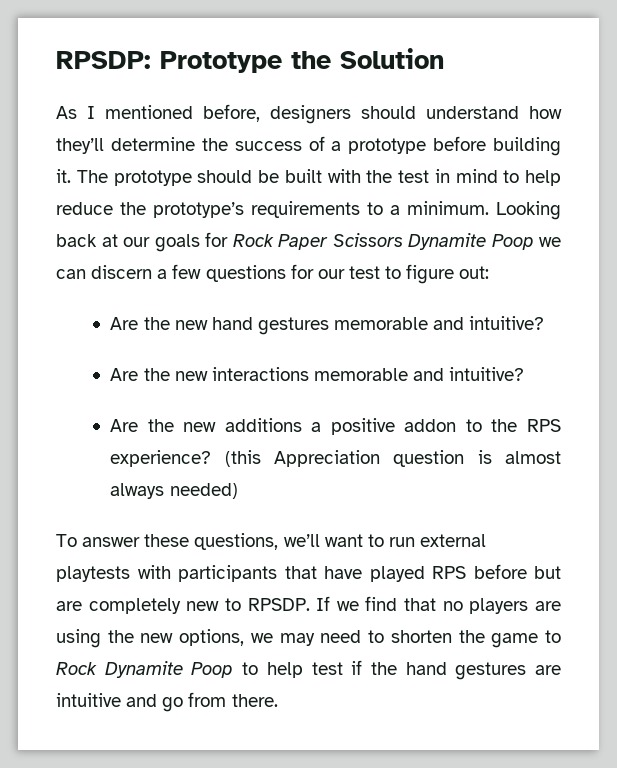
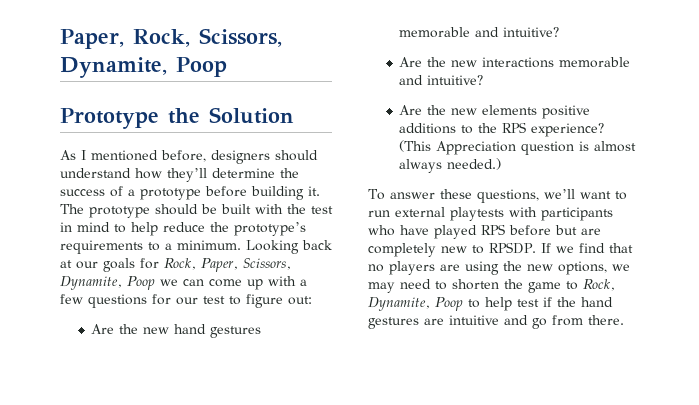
[56,51,151,69] RPSDP: -> [60,28,282,49] [60,57,227,78] Paper, Rock, Scissors, Dynamite, Poop //
[232,233,561,250] [56,265,153,279] Rock Paper Scissors Dynamite Poop we can discern -> [164,258,291,272] [60,276,296,290] Rock, Paper, Scissors, Dynamite, Poop we can come up with
[224,418,457,435] additions a positive addon -> [482,105,591,119] [399,123,457,134] elements positive additions
[224,450,261,467] (this -> [399,140,432,152] (This
[169,483,238,499] needed) -> [447,158,502,170] needed.)
[284,566,317,579] that -> [368,225,395,236] who
[56,661,183,678] Rock Dynamite -> [583,279,615,291] [368,297,430,311] Rock, Dynamite,

